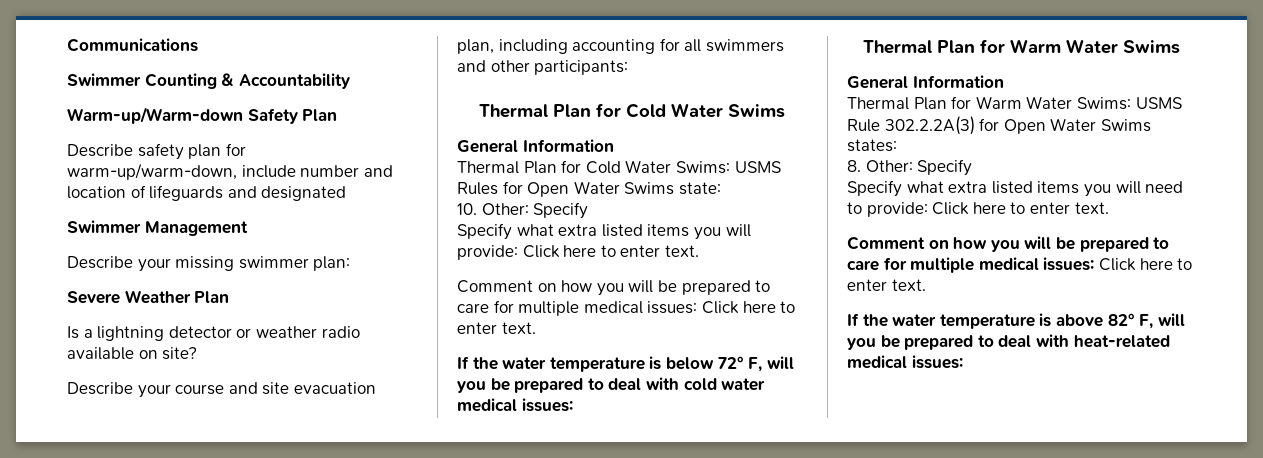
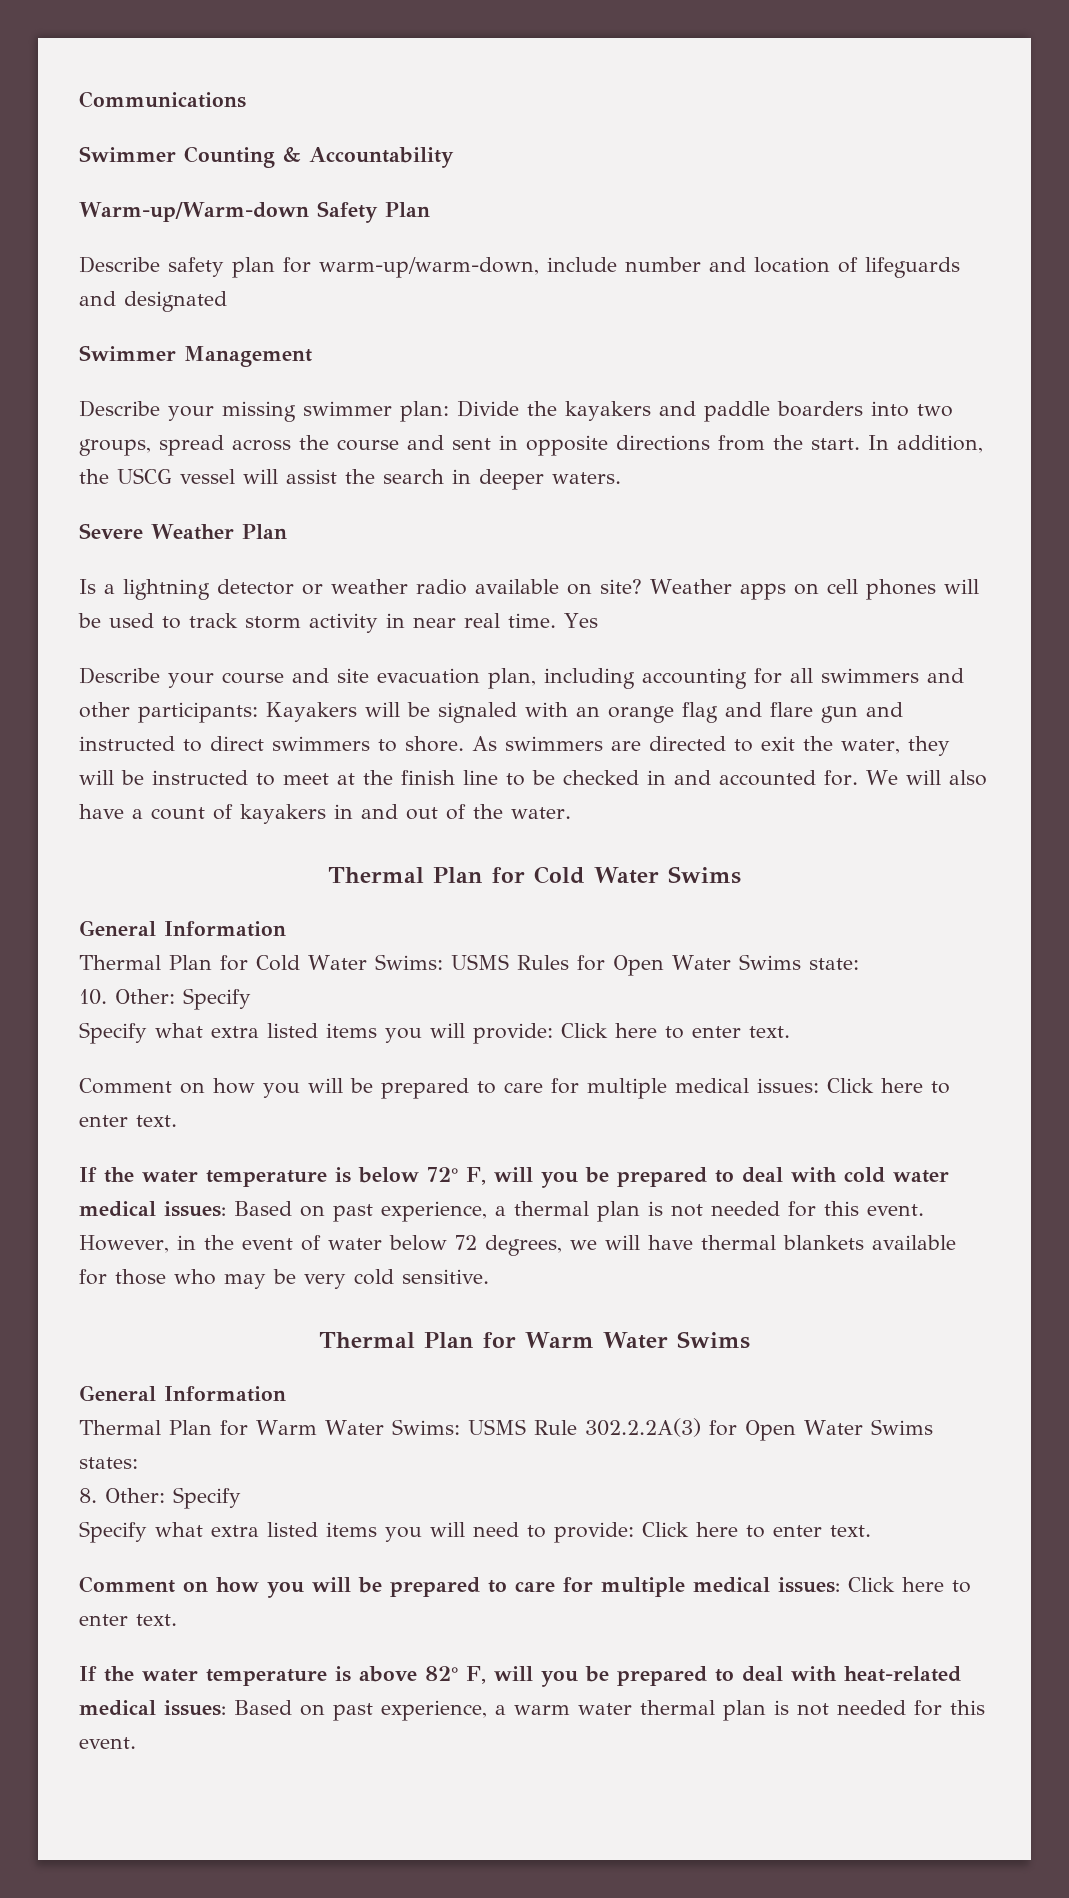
(351, 263) none -> [457,400,953,422] [79,435,983,456] [79,468,621,490] Divide the kayakers and paddle boarders into two groups, spread across the course and sent in opposite directions from the start. In addition, the USCG vessel will assist the search in deeper waters.
(198, 353) none -> [650,579,979,600] [78,613,598,633] Weather apps on cell phones will be used to track storm activity in near real time. Yes
(629, 67) none -> [266,702,903,723] [79,736,950,756] [79,770,987,786] [79,804,571,824] Kayakers will be signaled with an orange flag and flare gun and instructed to direct swimmers to shore. As swimmers are directed to exit the water, they will be instructed to meet at the finish line to be checked in and accounted for. We will also have a count of kayakers in and out of the water.
(573, 405) none -> [234,1201,924,1222] [79,1235,956,1256] [79,1269,489,1289] Based on past experience, a thermal plan is not needed for this event. However, in the event of water below 72 degrees, we will have thermal blankets available for those who may be very cold sensitive.
(963, 362) none -> [234,1700,985,1721] [79,1737,136,1749] Based on past experience, a warm water thermal plan is not needed for this event.

